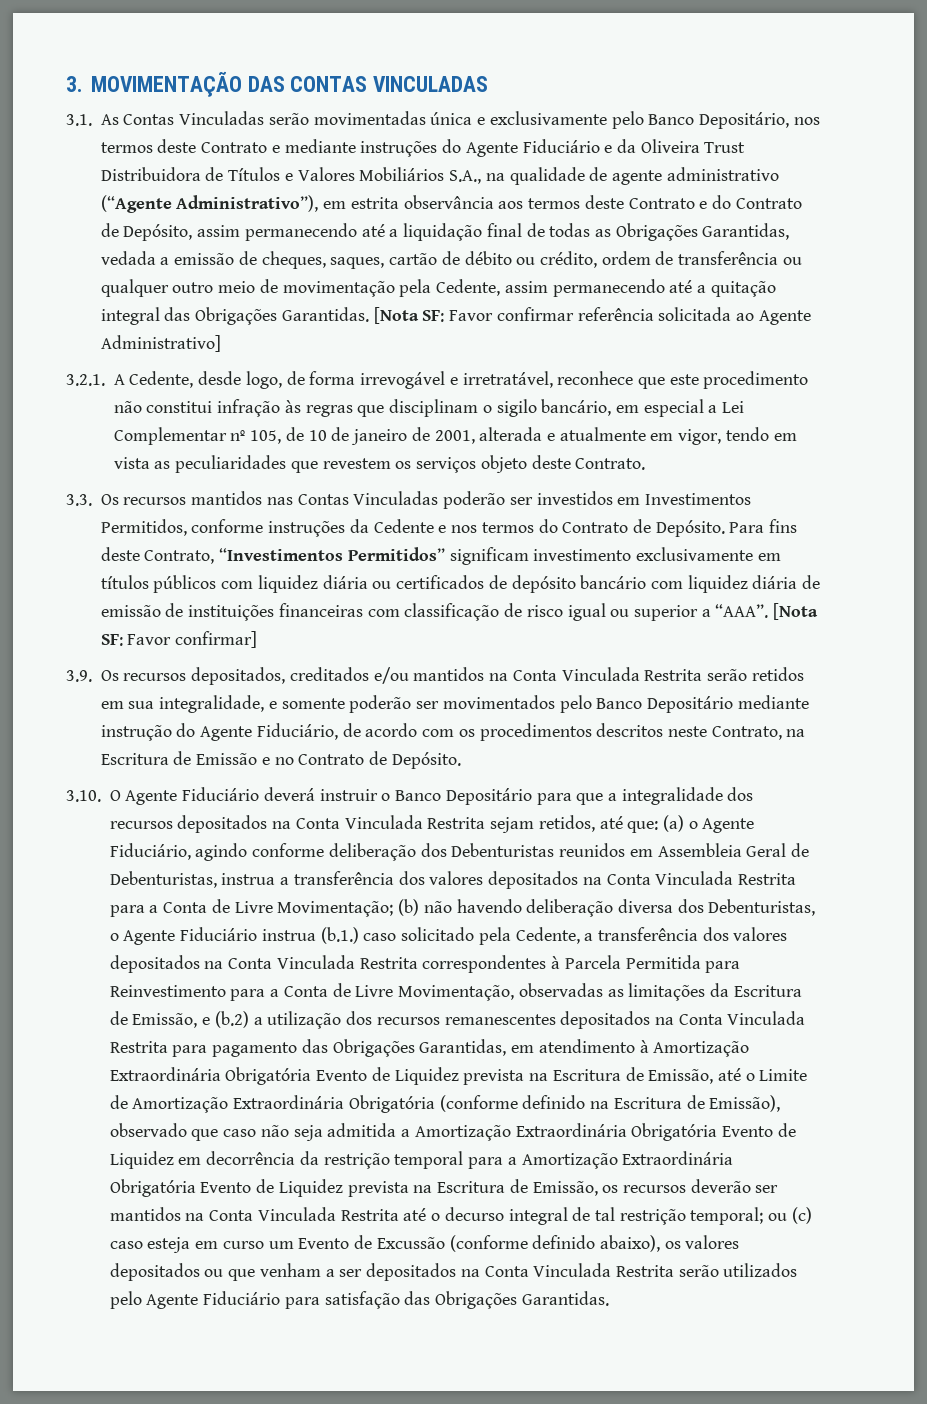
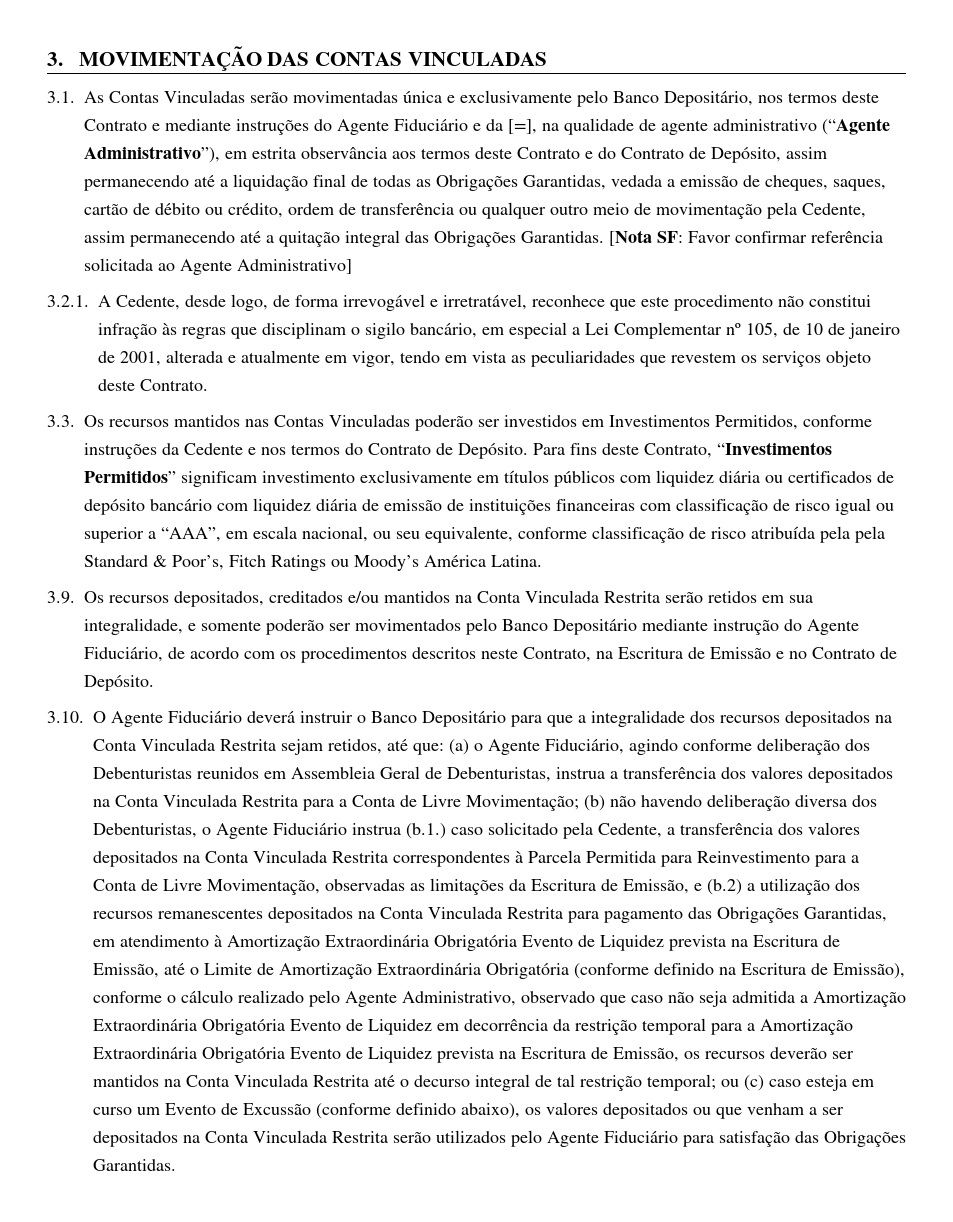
[640,139,746,153] [100,167,482,184] Oliveira Trust Distribuidora de Títulos e Valores Mobiliários S.A., -> [508,119,537,134] [=],
[715,603,819,620] [100,631,258,648] “AAA”. [Nota SF: Favor confirmar] -> [161,526,885,543] [84,555,542,571] “AAA”, em escala nacional, ou seu equivalente, conforme classificação de risco atribuída pela pela Standard & Poor’s, Fitch Ratings ou Moody’s América Latina.
(781, 1103) none -> [93,990,516,1007] conforme o cálculo realizado pelo Agente Administrativo,

